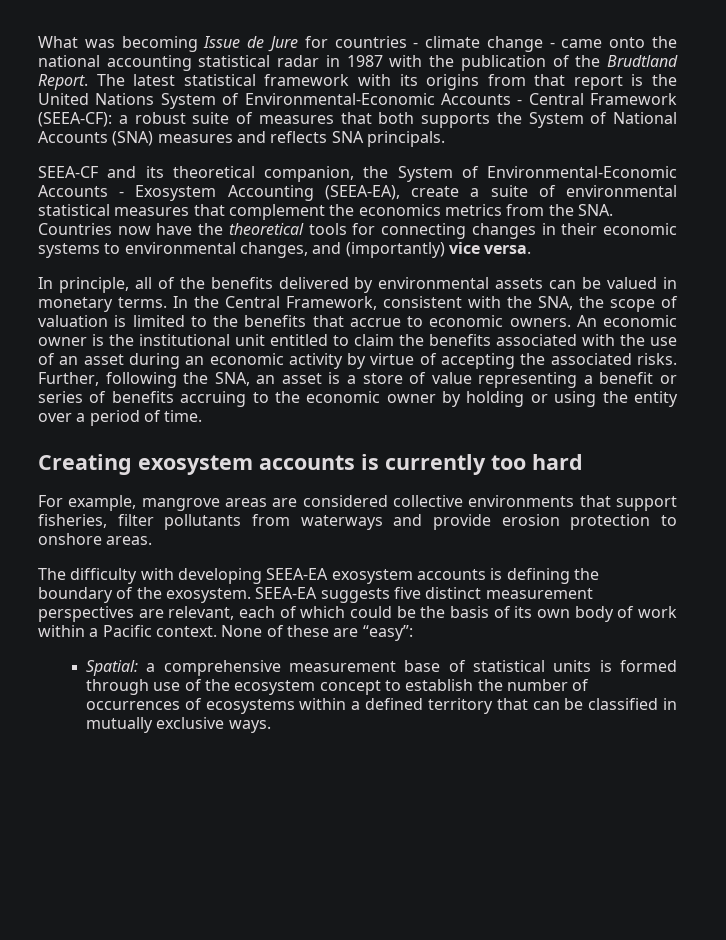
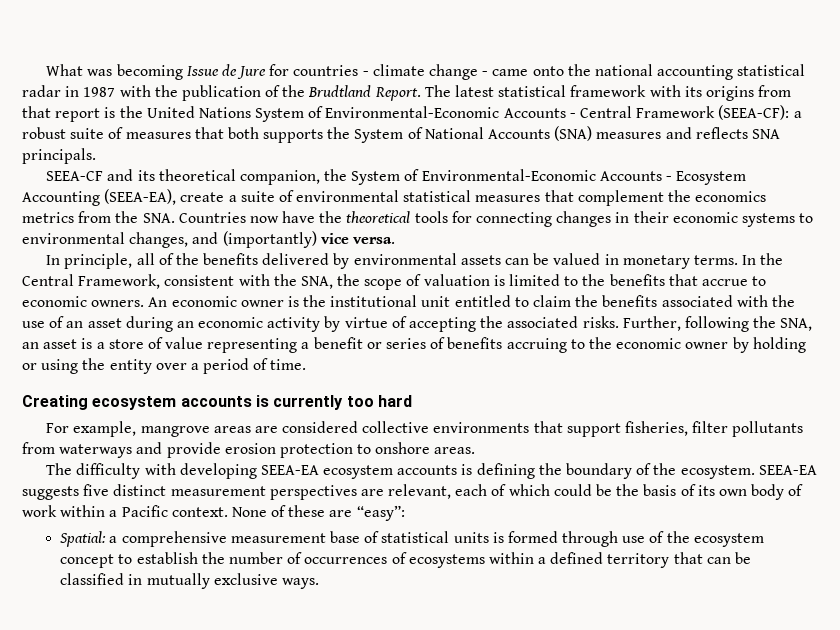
[135,185,217,201] Exosystem -> [676,171,747,185] Ecosystem
[138,455,253,475] exosystem -> [92,396,177,410] ecosystem
[331,569,413,584] exosystem -> [323,465,394,479] ecosystem
[165,588,251,603] exosystem. -> [680,465,755,479] ecosystem.

